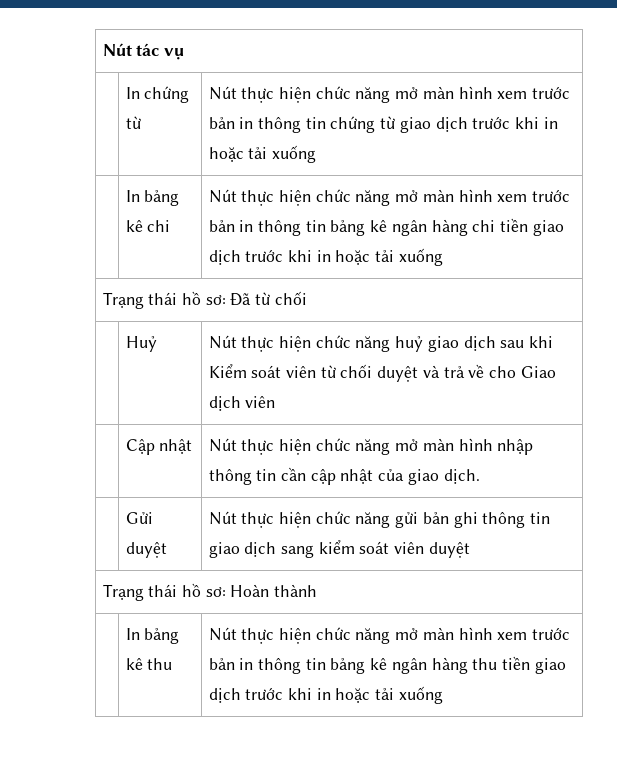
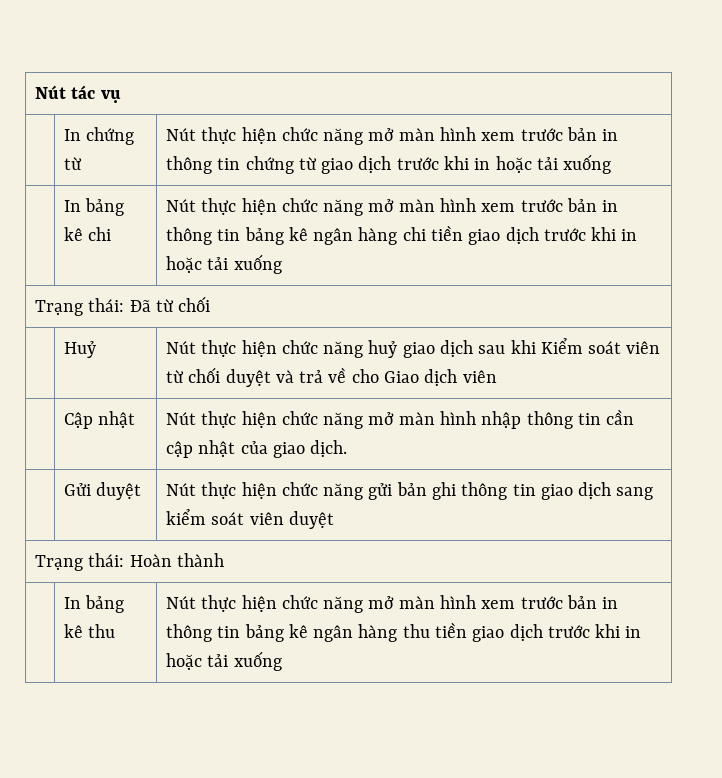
[148,291,226,305] thái hồ sơ: -> [88,298,125,312] thái:
[148,583,226,597] thái hồ sơ: -> [88,553,125,567] thái:

